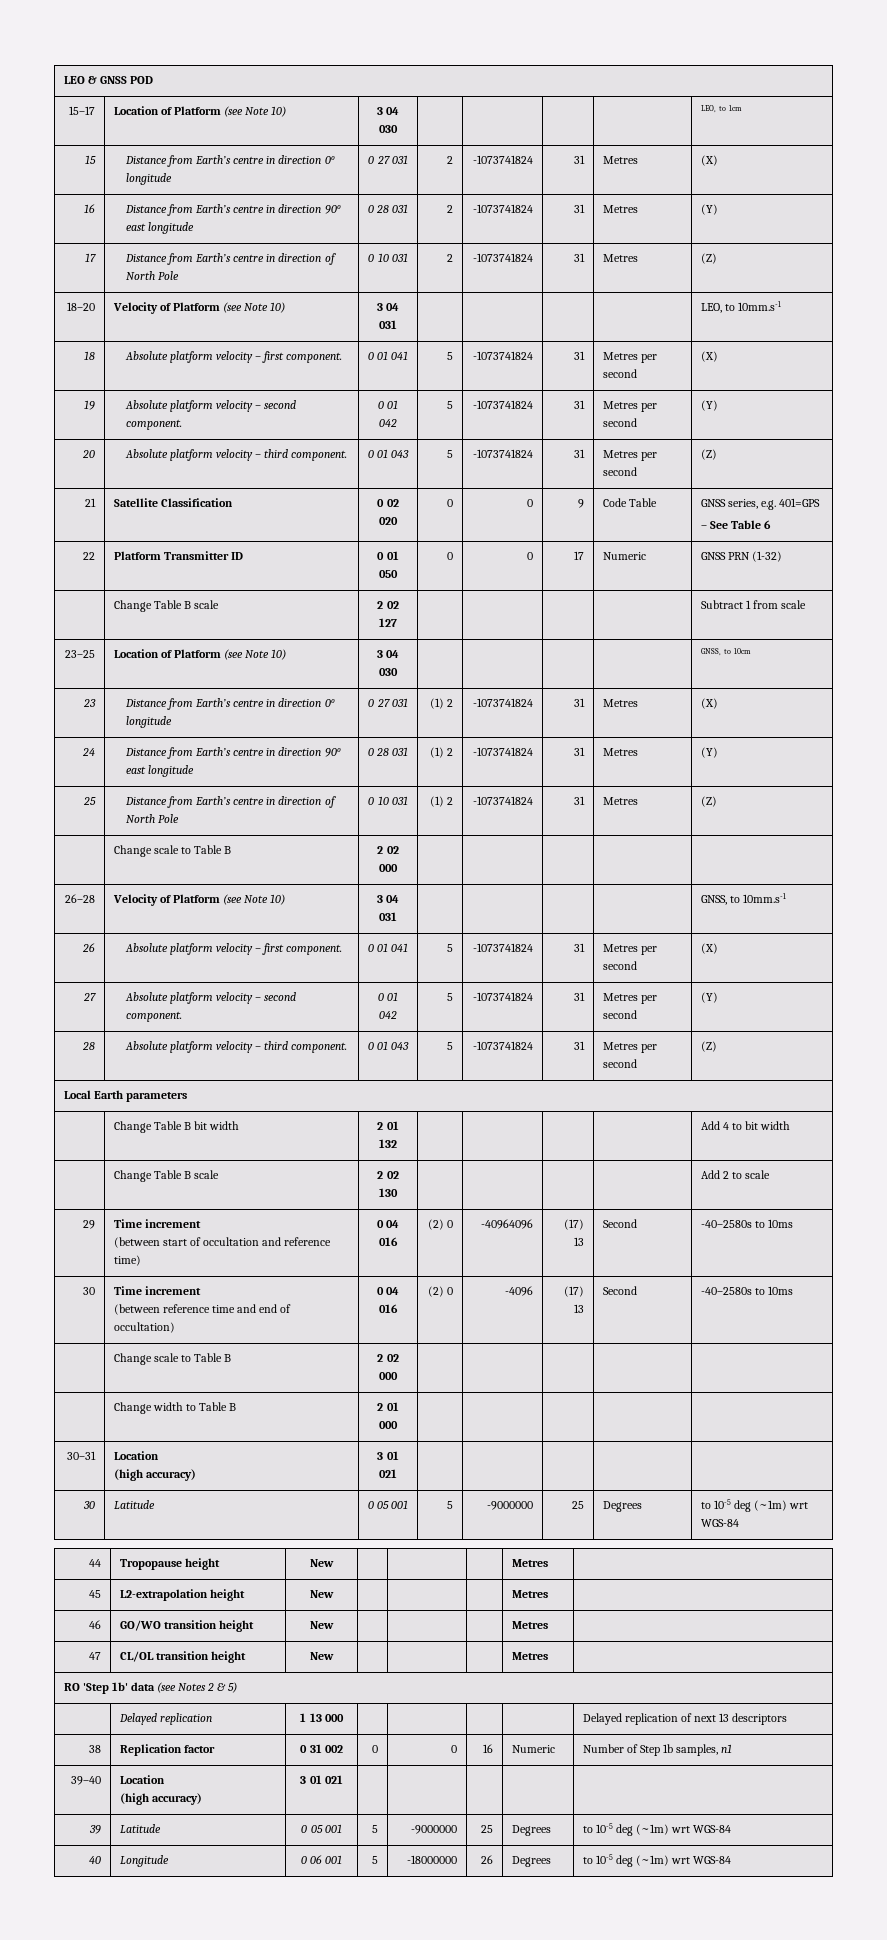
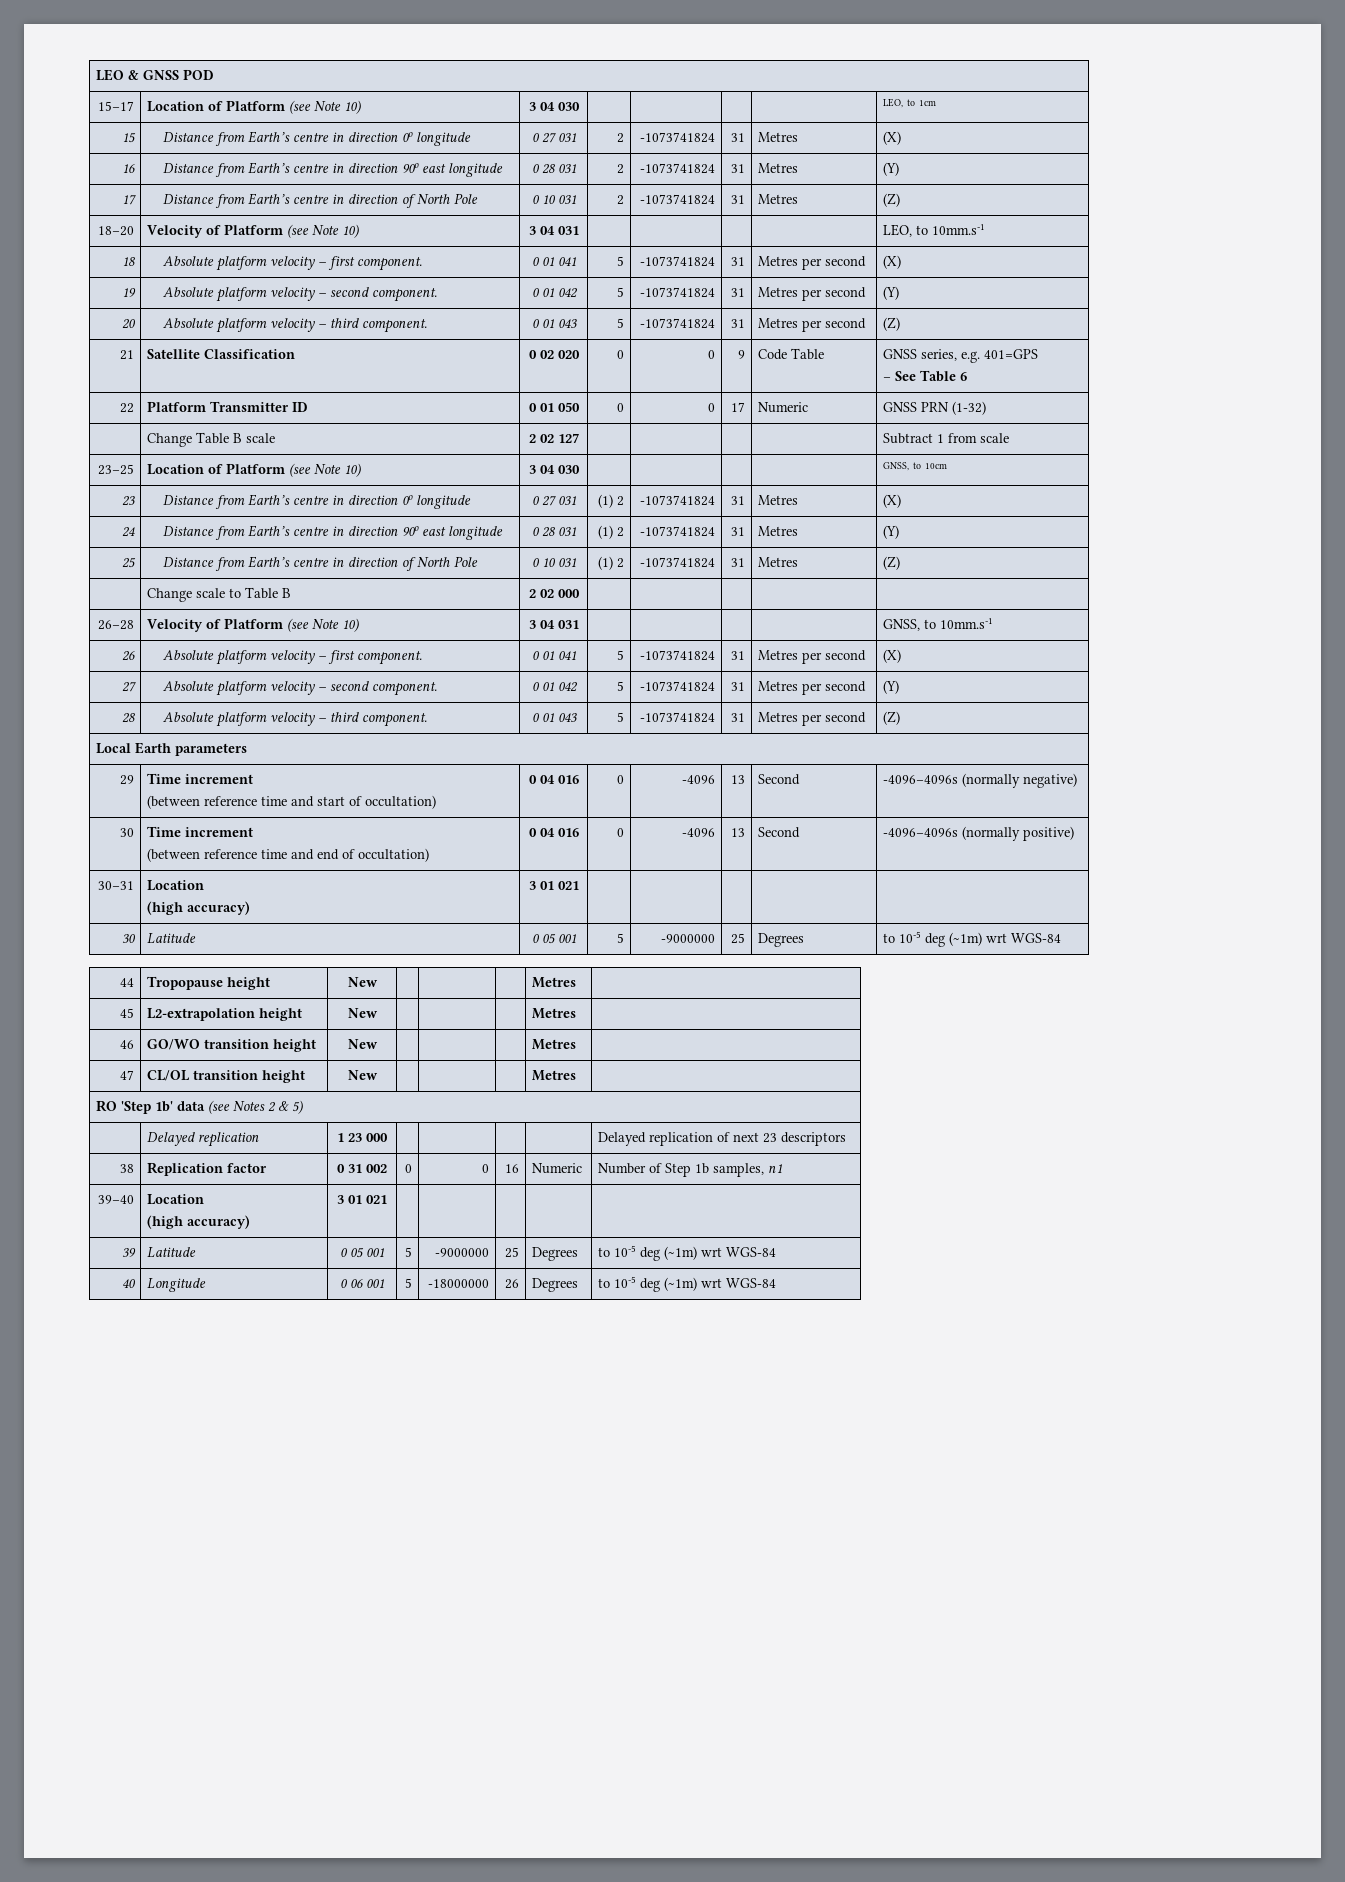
[113,1121,240,1133] [377,1121,399,1130] [379,1139,397,1148] [700,1121,791,1130] [113,1170,219,1182] [377,1171,399,1179] [379,1188,398,1197] [700,1170,770,1179] [83,1220,96,1229] [113,1219,201,1228] [113,1237,332,1248] [113,1255,141,1266] [376,1220,400,1228] [379,1237,398,1246] [428,1219,454,1230] [481,1219,534,1229] [564,1219,585,1230] [574,1237,585,1246] [602,1219,637,1228] [700,1219,793,1228] | Change Table B bit width | 2 01 132 | | | | | Add 4 to bit width // | Change Table B scale | 2 02 130 | | | | | Add 2 to scale // 29 | Time increment // (between start of occultation and reference time) | 0 04 016 | (2) 0 | -40964096 | (17) 13 | Second | -40–2580s to 10ms -> [119,775,134,785] [147,773,254,784] [147,795,437,809] [528,775,579,784] [616,775,624,784] [681,775,715,784] [730,775,745,784] [758,774,801,785] [883,773,1078,788] 29 | Time increment // (between reference time and start of occultation) | 0 04 016 | 0 | -4096 | 13 | Second | -4096–4096s (normally negative)
[428,1286,454,1297] [505,1286,534,1296] [564,1286,585,1297] [574,1304,585,1313] [602,1286,637,1295] [700,1286,793,1295] [113,1353,232,1365] [377,1354,399,1362] [379,1372,398,1380] [113,1402,237,1414] [377,1402,399,1411] [379,1421,398,1429] (2) 0 | -4096 | (17) 13 | Second | -40–2580s to 10ms // | Change scale to Table B | 2 02 000 | | | | | // | Change width to Table B | 2 01 000 | | | | | -> [616,828,624,837] [681,828,715,837] [730,828,745,837] [758,827,801,838] [883,826,1075,841] 0 | -4096 | 13 | Second | -4096–4096s (normally positive)
[309,1713,322,1722] 13 -> [348,1133,362,1142] 23
[719,1713,730,1722] 13 -> [763,1133,778,1143] 23

